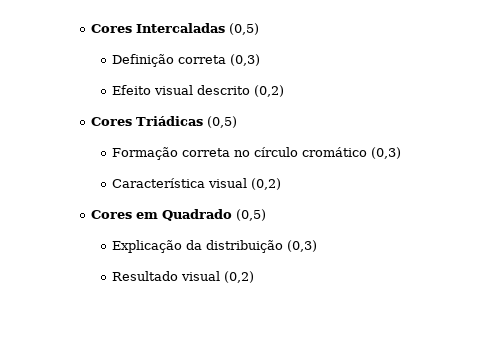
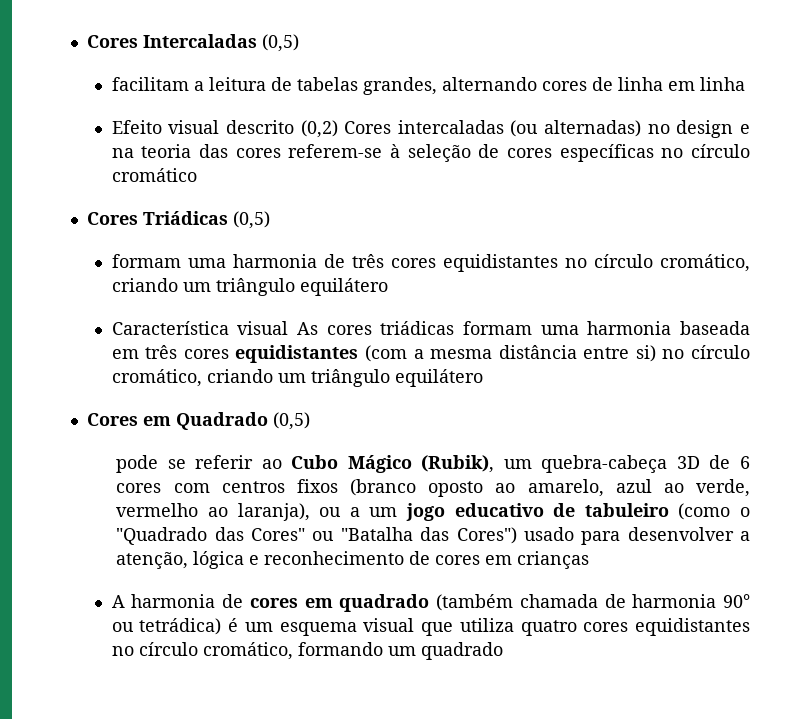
[111,54,260,67] [111,85,284,97] [91,116,238,128] [111,147,401,160] [111,178,281,190] [91,209,267,221] [111,240,317,253] [111,271,254,283] Definição correta (0,3) // Efeito visual descrito (0,2) // Cores Triádicas (0,5) // Formação correta no círculo cromático (0,3) // Característica visual (0,2) // Cores em Quadrado (0,5) // Explicação da distribuição (0,3) // Resultado visual (0,2) -> [111,77,745,95] [111,120,750,138] [111,144,750,162] [111,168,197,182] [87,211,271,229] [111,254,750,272] [111,278,388,296] [111,321,750,335] [111,345,751,363] [111,369,483,387] [87,412,311,430] [116,455,750,473] [116,479,750,497] [116,503,750,521] [116,527,750,545] [116,551,590,569] [111,594,751,612] [111,618,751,636] [111,642,503,660] facilitam a leitura de tabelas grandes, alternando cores de linha em linha // Efeito visual descrito (0,2) Cores intercaladas (ou alternadas) no design e na teoria das cores referem-se à seleção de cores específicas no círculo cromático // Cores Triádicas (0,5) // formam uma harmonia de três cores equidistantes no círculo cromático, criando um triângulo equilátero // Característica visual As cores triádicas formam uma harmonia baseada em três cores equidistantes (com a mesma distância entre si) no círculo cromático, criando um triângulo equilátero // Cores em Quadrado (0,5) // pode se referir ao Cubo Mágico (Rubik), um quebra-cabeça 3D de 6 cores com centros fixos (branco oposto ao amarelo, azul ao verde, vermelho ao laranja), ou a um jogo educativo de tabuleiro (como o "Quadrado das Cores" ou "Batalha das Cores") usado para desenvolver a atenção, lógica e reconhecimento de cores em crianças // A harmonia de cores em quadrado (também chamada de harmonia 90° ou tetrádica) é um esquema visual que utiliza quatro cores equidistantes no círculo cromático, formando um quadrado

